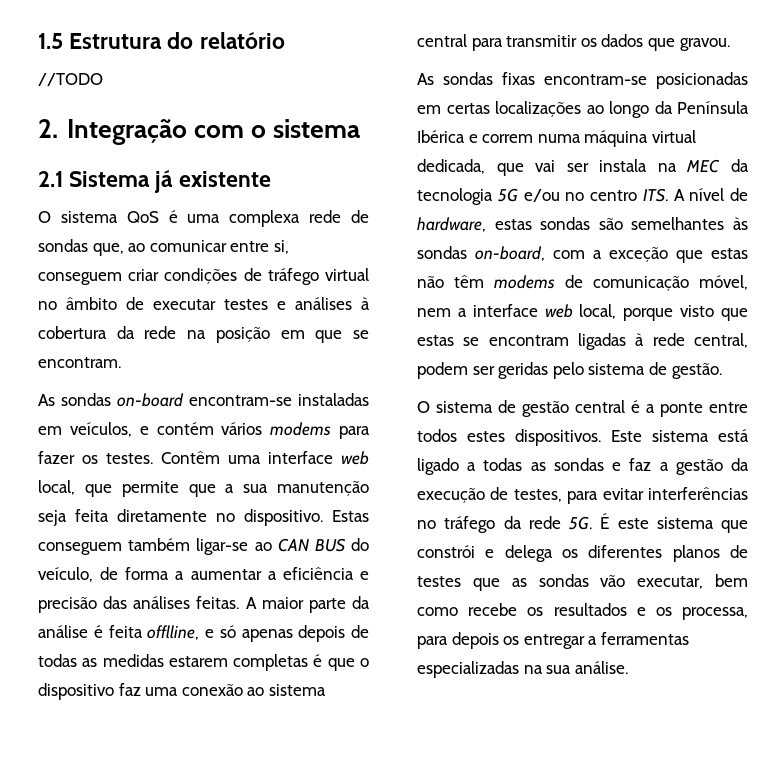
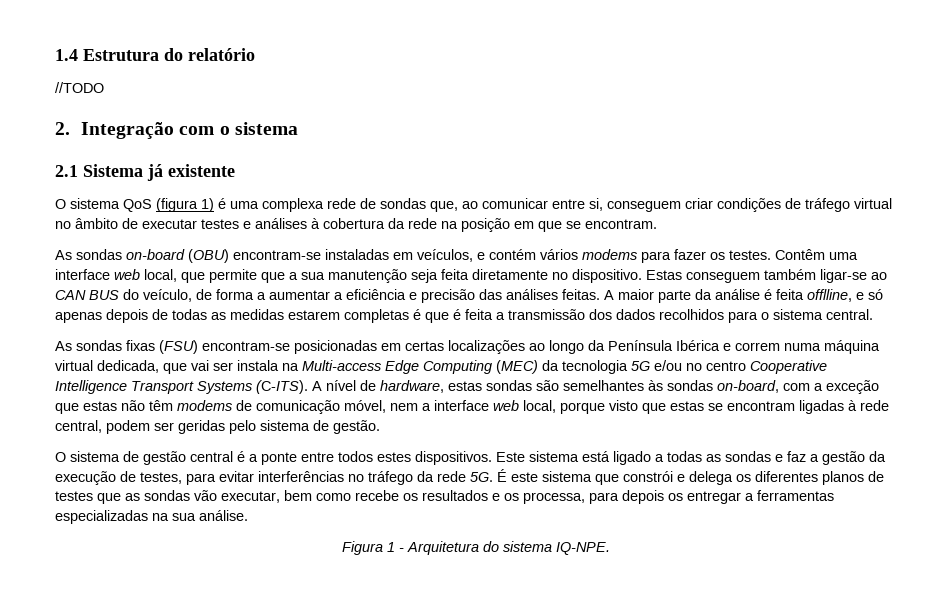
[38,33,63,49] 1.5 -> [55,49,78,61] 1.4
(159, 217) none -> [156,198,214,212] (figura 1)
(184, 400) none -> [188,249,229,263] (OBU)
[359,658,369,667] [38,683,326,700] [417,34,730,51] o dispositivo faz uma conexão ao sistema central para transmitir os dados que gravou. -> [453,309,873,323] é feita a transmissão dos dados recolhidos para o sistema central.
(535, 78) none -> [159,340,198,354] (FSU)
[686,159,721,173] MEC -> [302,360,538,374] Multi-access Edge Computing (MEC)
[642,188,668,202] ITS. -> [750,360,827,374] [55,380,308,394] Cooperative Intelligence Transport Systems (C-ITS).
(628, 667) none -> [342,541,610,555] // Figura 1 - Arquitetura do sistema IQ-NPE.

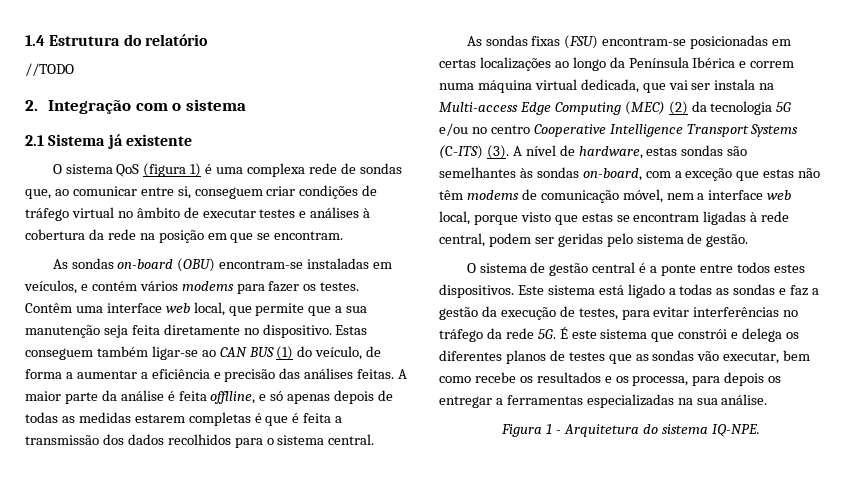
(119, 295) none -> [276,346,294,360] (1)
(538, 367) none -> [668,101,688,115] (2)
[256,380,308,394] (C-ITS). -> [439,145,509,159] (C-ITS) (3).

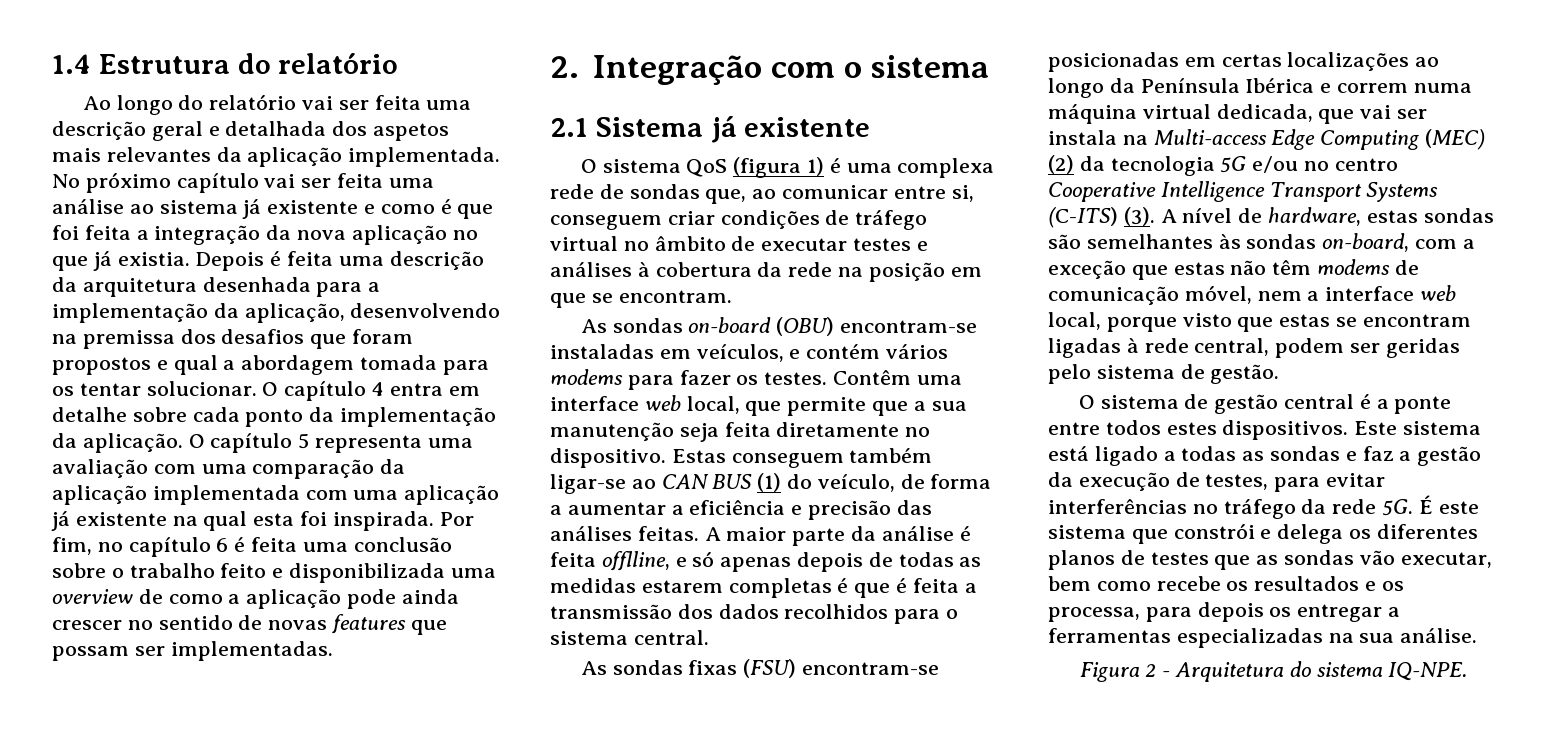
[25,63,74,76] //TODO -> [82,94,472,115] [52,121,450,141] [52,147,501,167] [52,172,434,193] [52,199,494,219] [52,225,478,245] [52,251,484,271] [52,277,381,297] [52,303,501,323] [52,329,414,349] [52,355,489,375] [52,381,480,401] [52,407,497,427] [52,433,473,453] [52,459,406,479] [52,485,500,505] [51,511,474,531] [52,537,452,557] [52,563,496,583] [52,589,459,609] [52,614,447,635] [52,641,333,661] Ao longo do relatório vai ser feita uma descrição geral e detalhada dos aspetos mais relevantes da aplicação implementada. No próximo capítulo vai ser feita uma análise ao sistema já existente e como é que foi feita a integração da nova aplicação no que já existia. Depois é feita uma descrição da arquitetura desenhada para a implementação da aplicação, desenvolvendo na premissa dos desafios que foram propostos e qual a abordagem tomada para os tentar solucionar. O capítulo 4 entra em detalhe sobre cada ponto da implementação da aplicação. O capítulo 5 representa uma avaliação com uma comparação da aplicação implementada com uma aplicação já existente na qual esta foi inspirada. Por fim, no capítulo 6 é feita uma conclusão sobre o trabalho feito e disponibilizada uma overview de como a aplicação pode ainda crescer no sentido de novas features que possam ser implementadas.
[546,424,553,434] 1 -> [1145,664,1157,677] 2

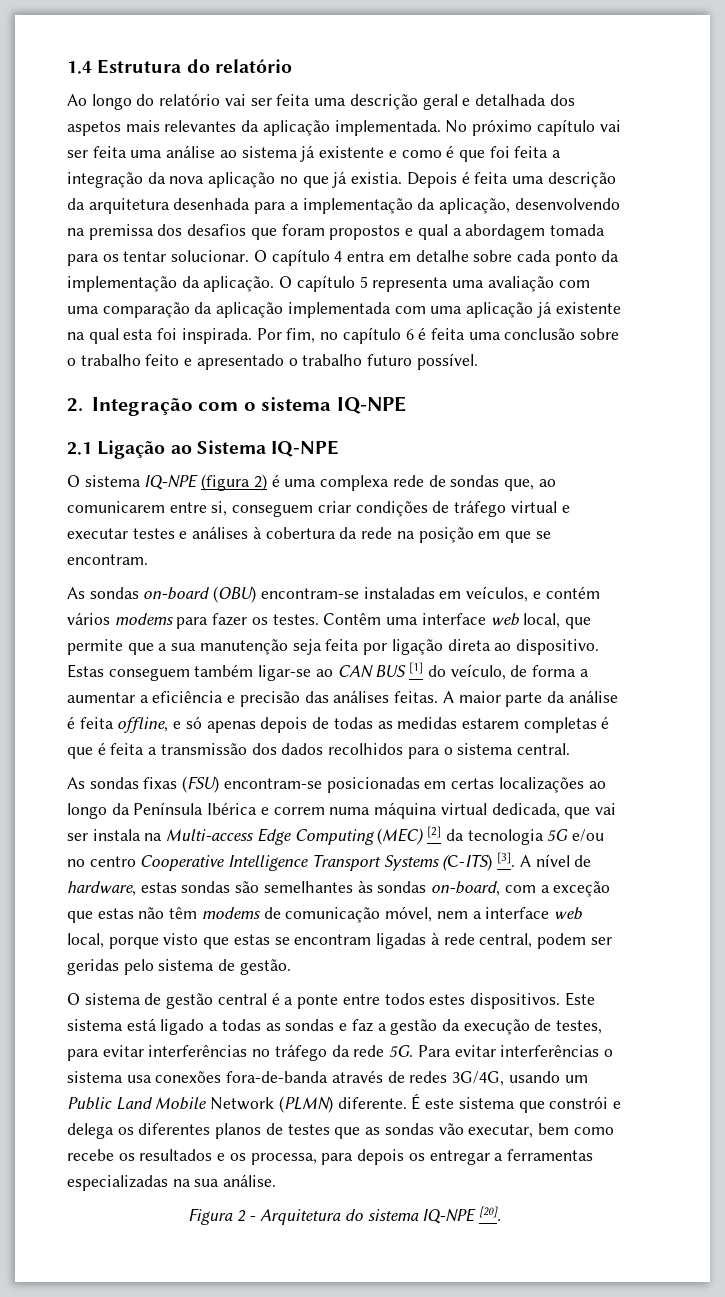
[289,563,496,583] [52,589,459,609] [52,614,447,635] [52,641,333,661] disponibilizada uma overview de como a aplicação pode ainda crescer no sentido de novas features que possam ser implementadas. -> [196,353,478,370] apresentado o trabalho futuro possível.
(989, 66) none -> [336,396,406,414] IQ-NPE
[595,116,871,143] [580,157,825,178] Sistema já existente // O sistema QoS (figura 1) -> [97,440,340,459] [67,474,267,491] Ligação ao Sistema IQ-NPE // O sistema IQ-NPE (figura 2)
[782,185,889,199] comunicar -> [67,501,165,513] comunicarem
[623,236,756,251] no âmbito de -> [561,505,570,513] e
[776,422,931,437] diretamente no -> [363,639,512,655] por ligação direta ao
[757,473,782,492] (1) -> [409,662,424,674] [1]
[601,551,670,571] offlline, -> [117,717,169,733] offline,
[1048,155,1074,174] (2) -> [427,826,442,838] [2]
[1123,207,1155,226] (3). -> [497,852,516,867] [3].
(1414, 507) none -> [417,1045,613,1057] [67,1070,588,1086] [67,1096,407,1113] Para evitar interferências o sistema usa conexões fora-de-banda através de redes 3G/4G, usando um Public Land Mobile Network (PLMN) diferente.
[1388,662,1468,681] IQ-NPE. -> [422,1206,502,1224] IQ-NPE [20].

